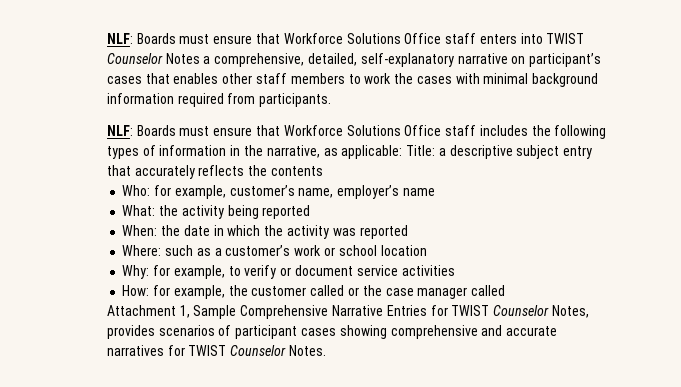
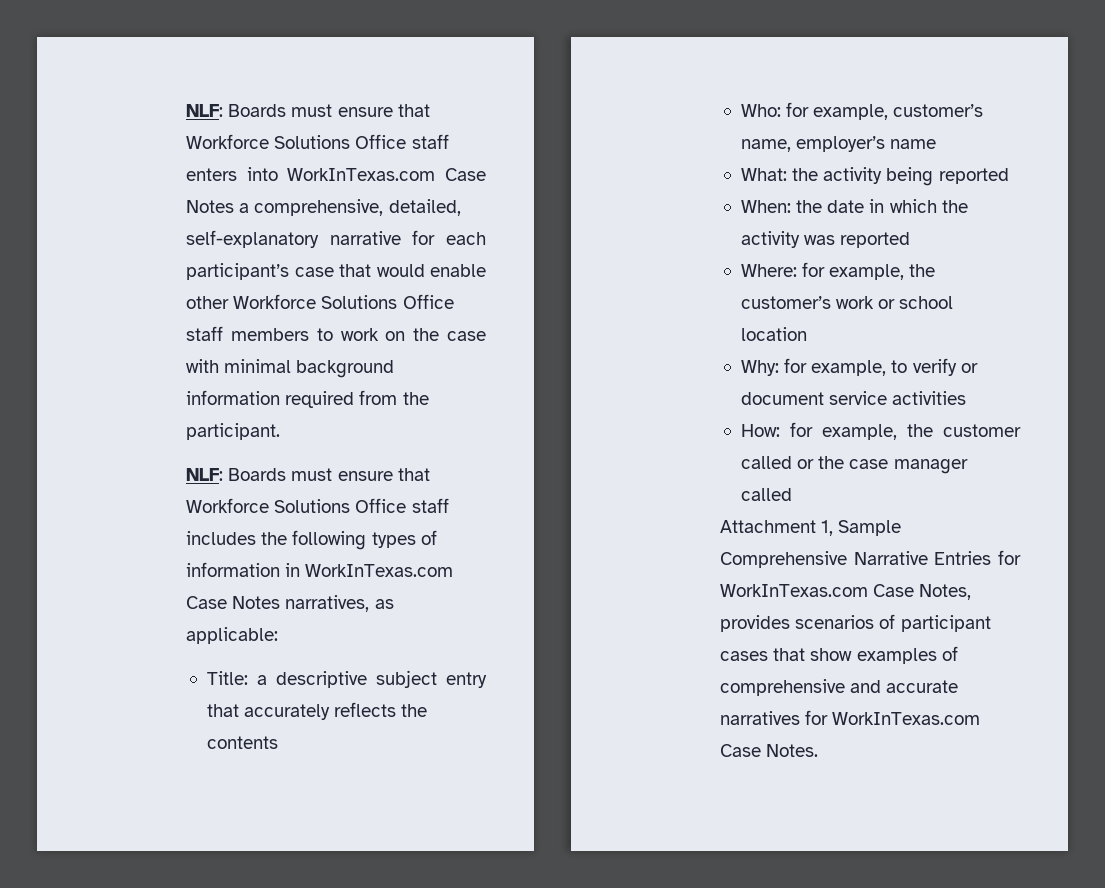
[546,33,585,44] [106,53,163,64] TWIST Counselor -> [287,168,487,181] WorkInTexas.com Case
[511,53,602,67] [106,73,253,84] on participant’s cases that enables other -> [412,230,487,245] [186,263,486,280] [186,294,454,309] for each participant’s case that would enable other Workforce Solutions Office
[394,73,452,84] the cases -> [385,328,486,341] on the case
[259,93,332,107] participants. -> [402,392,429,405] [186,423,281,440] the participant.
[244,145,320,158] the narrative, -> [305,564,454,577] [186,595,370,612] WorkInTexas.com Case Notes narratives,
(403, 152) none -> (279, 635) //
[165,245,222,256] such as a -> [802,262,936,280] for example, the
[451,305,550,316] TWIST Counselor -> [720,584,915,597] WorkInTexas.com Case
[339,325,387,339] showing -> [773,646,958,664] that show examples of
[188,345,287,356] TWIST Counselor -> [832,712,981,725] [720,744,762,757] WorkInTexas.com Case

